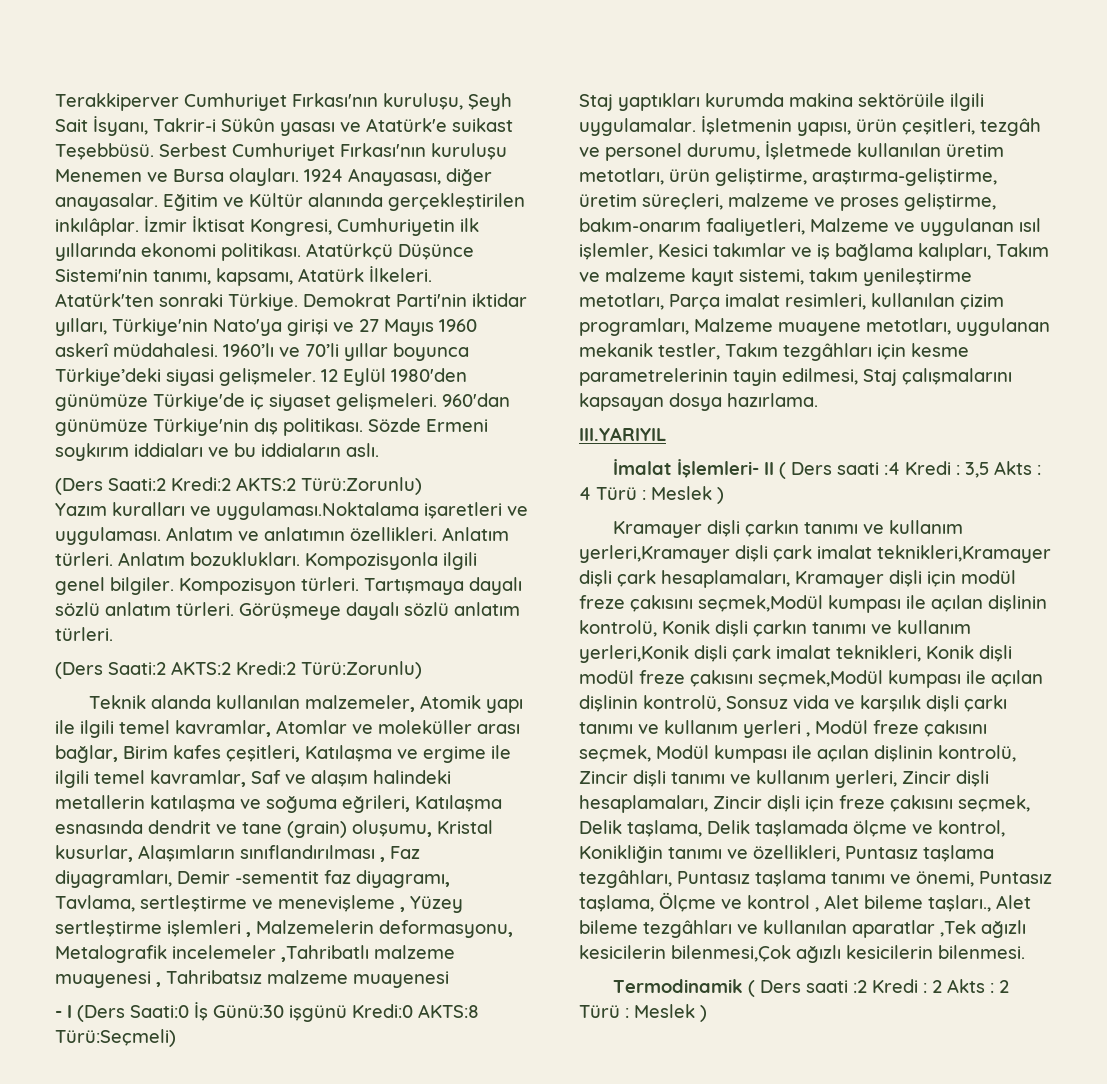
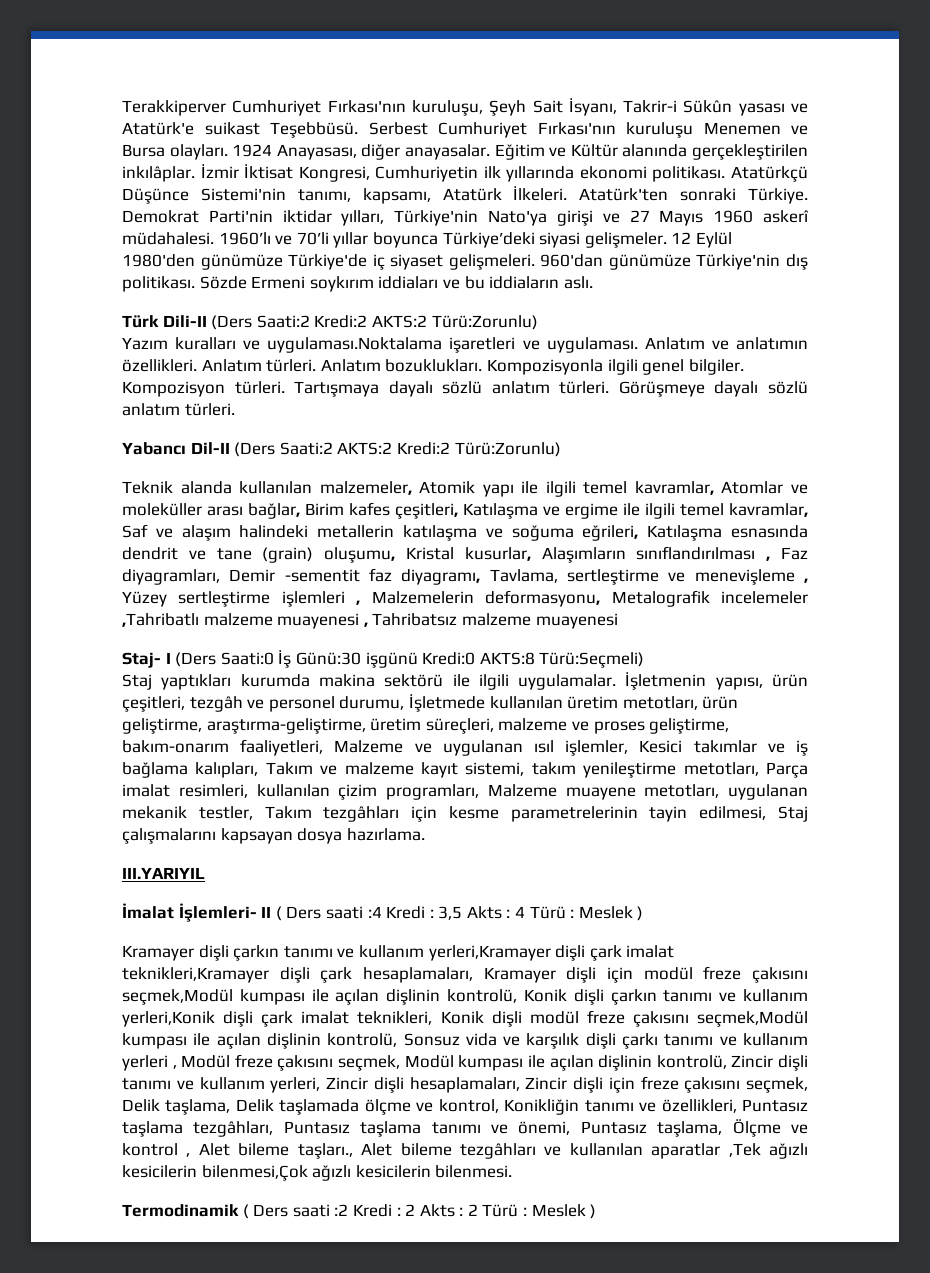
(379, 450) none -> [122,315,207,328] Türk Dili-II
(113, 634) none -> [122,442,230,455] Yabancı Dil-II
[55,1010,62,1018] - -> [122,652,161,668] Staj-
[858,93,945,107] sektörüile -> [384,674,470,687] sektörü ile

